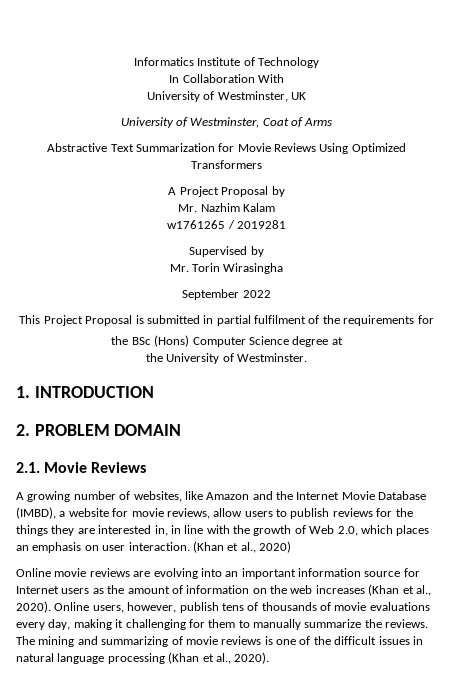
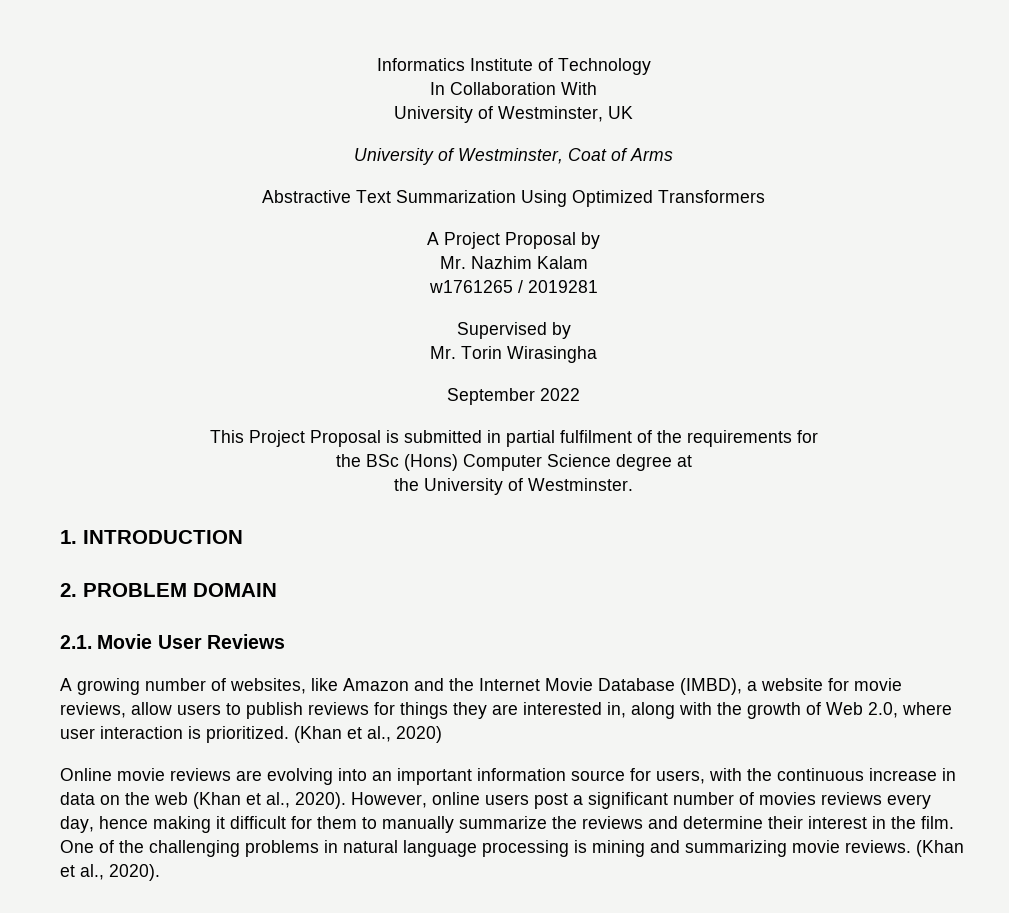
[218,143,317,152] for Movie Reviews -> (516, 196) none
(88, 467) none -> [157,635,202,649] User
[395,508,413,517] the -> (395, 708) none
[170,525,204,534] in line -> [631,702,675,719] along
[360,525,430,536] [16,542,190,553] which places an emphasis on user interaction. -> [902,702,952,715] [60,726,289,743] where user interaction is prioritized.
[16,585,250,594] Internet users as the amount of information -> [656,768,956,784] [60,792,95,805] users, with the continuous increase in data
[315,584,431,596] [16,601,430,613] increases (Khan et al., 2020). Online users, however, publish tens of thousands of movie evaluations -> [193,792,882,809] (Khan et al., 2020). However, online users post a significant number of movies reviews
(71, 624) none -> [99,816,148,829] hence
[125,619,186,630] challenging -> [230,816,286,829] difficult
[385,619,429,628] [16,636,423,647] [16,653,165,664] reviews. The mining and summarizing of movie reviews is one of the difficult issues in natural language processing -> [582,816,954,829] [60,840,911,857] reviews and determine their interest in the film. One of the challenging problems in natural language processing is mining and summarizing movie reviews.

